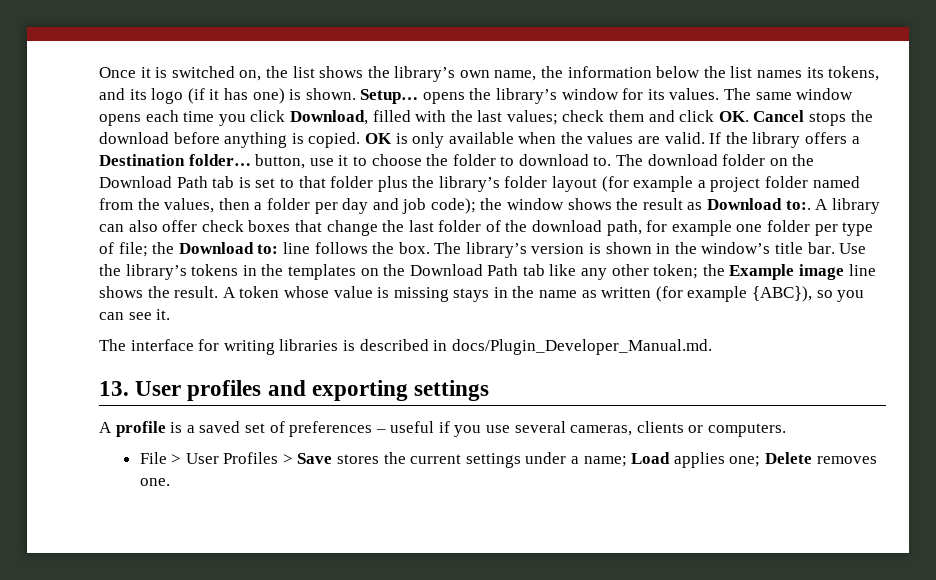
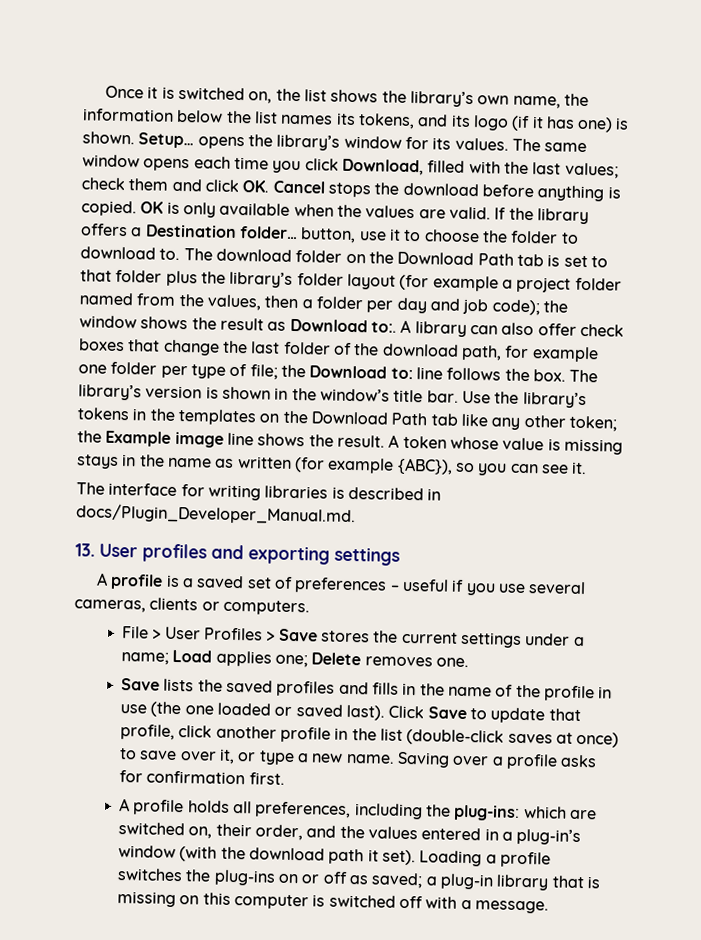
(170, 482) none -> [121,678,613,702] [120,701,581,724] [120,724,620,748] [119,748,598,770] [119,770,285,785] [119,798,598,821] [118,822,582,846] [118,845,552,868] [117,868,601,891] [117,891,550,914] // Save lists the saved profiles and fills in the name of the profile in use (the one loaded or saved last). Click Save to update that profile, click another profile in the list (double-click saves at once) to save over it, or type a new name. Saving over a profile asks for confirmation first. // A profile holds all preferences, including the plug-ins: which are switched on, their order, and the values entered in a plug-in’s window (with the download path it set). Loading a profile switches the plug-ins on or off as saved; a plug-in library that is missing on this computer is switched off with a message.

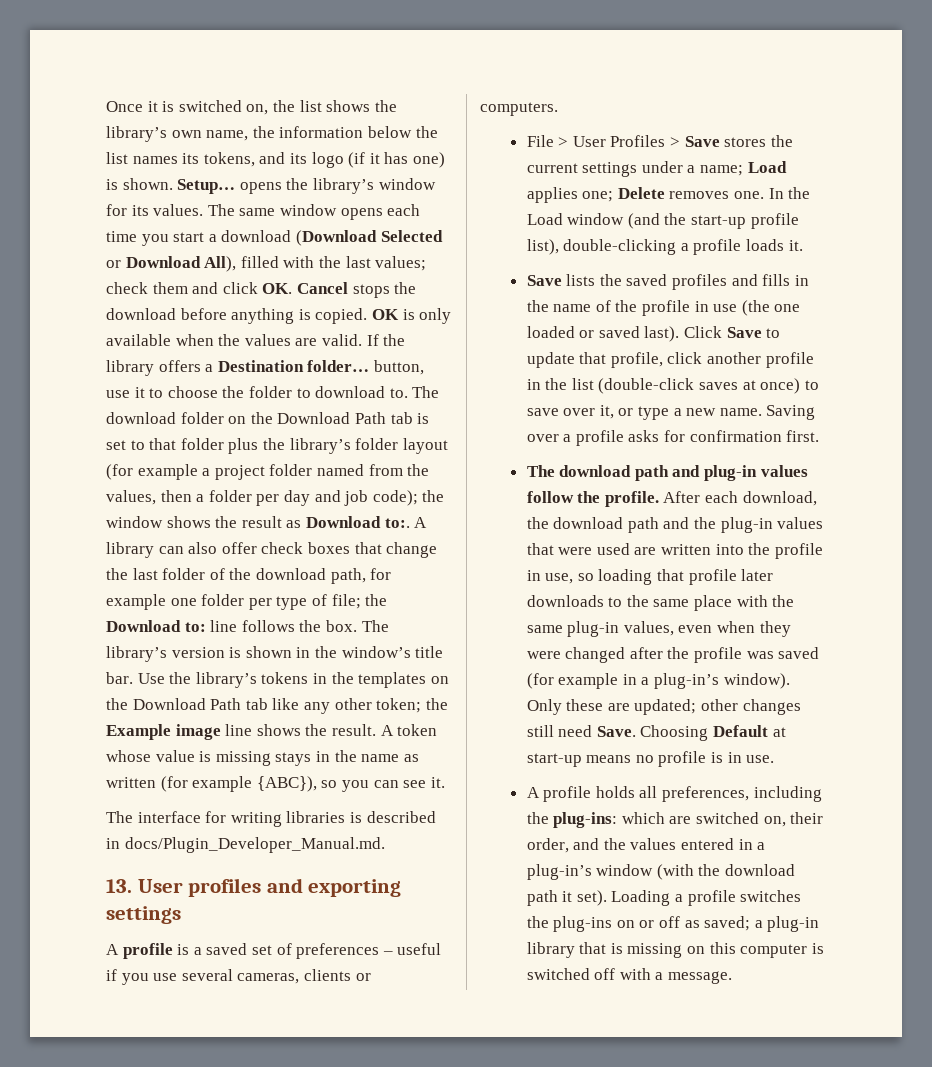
[304,158,424,176] click Download, -> [173,230,443,246] [106,256,237,272] start a download (Download Selected or Download All),
(470, 662) none -> [768,187,811,199] [526,213,799,229] [526,239,803,255] In the Load window (and the start-up profile list), double-clicking a profile loads it.
(285, 778) none -> [526,465,808,481] [526,491,817,507] [526,517,824,533] [526,543,823,559] [526,569,774,585] [526,595,795,611] [526,621,791,637] [526,647,820,663] [526,673,790,689] [526,699,801,715] [526,725,786,741] [526,751,775,767] // The download path and plug-in values follow the profile. After each download, the download path and the plug-in values that were used are written into the profile in use, so loading that profile later downloads to the same place with the same plug-in values, even when they were changed after the profile was saved (for example in a plug-in’s window). Only these are updated; other changes still need Save. Choosing Default at start-up means no profile is in use.

